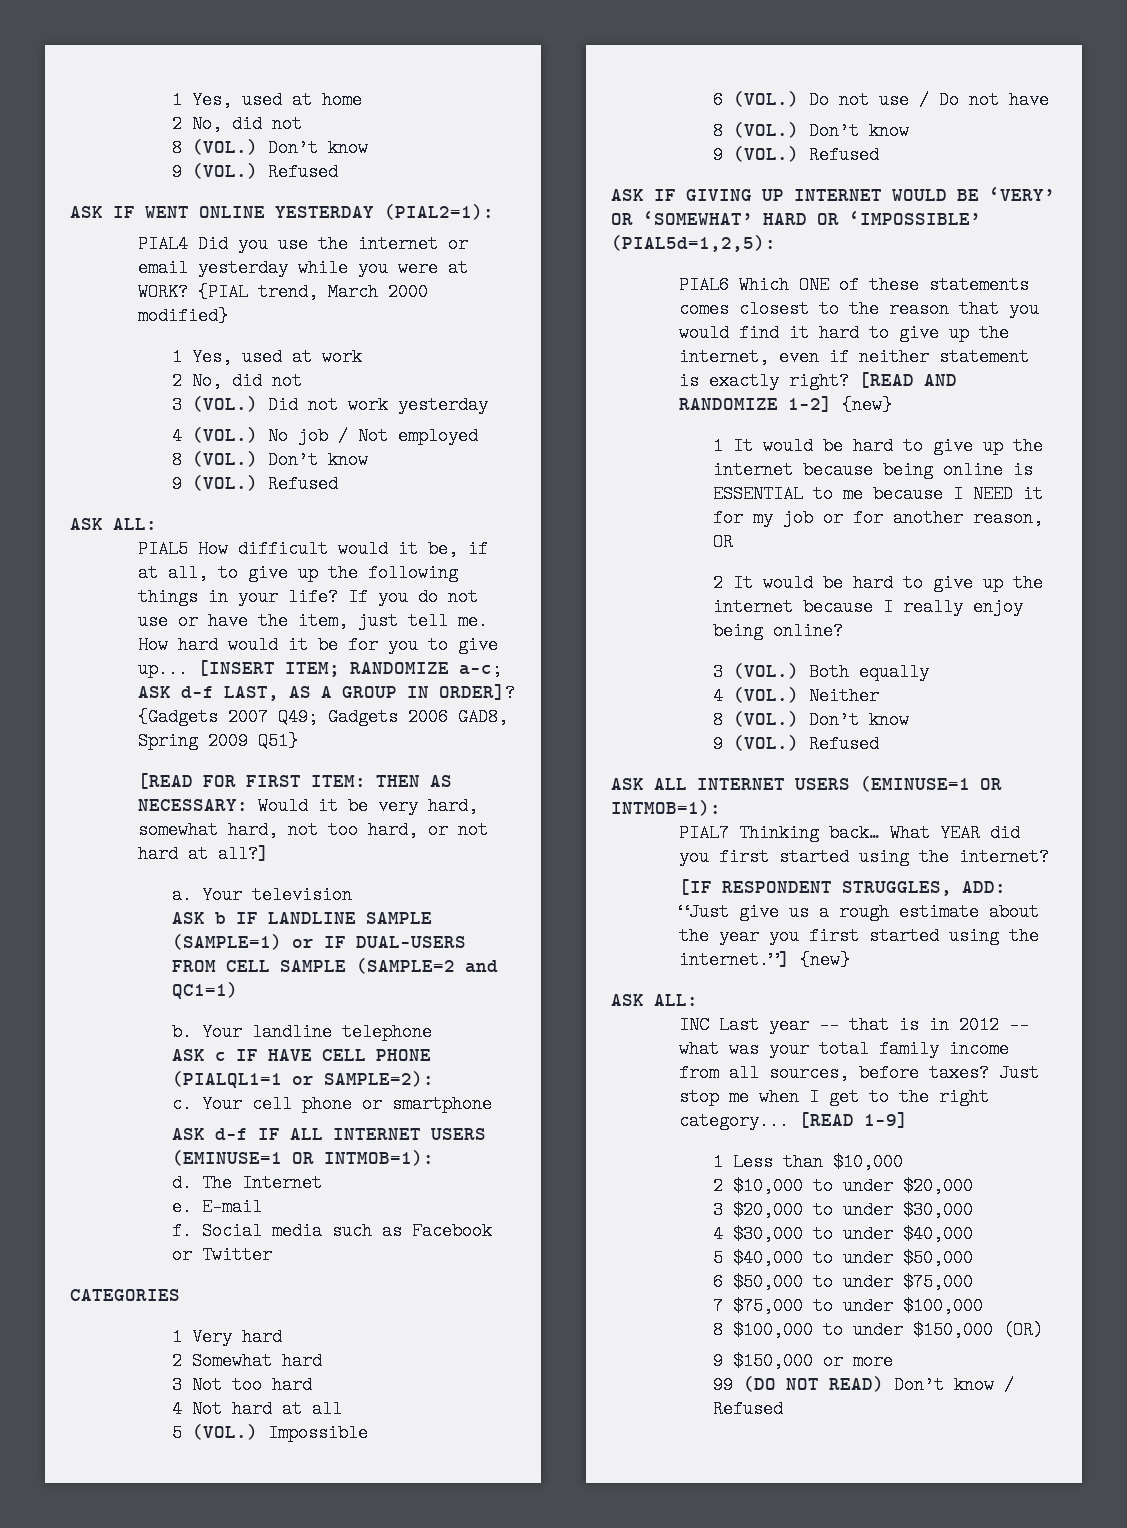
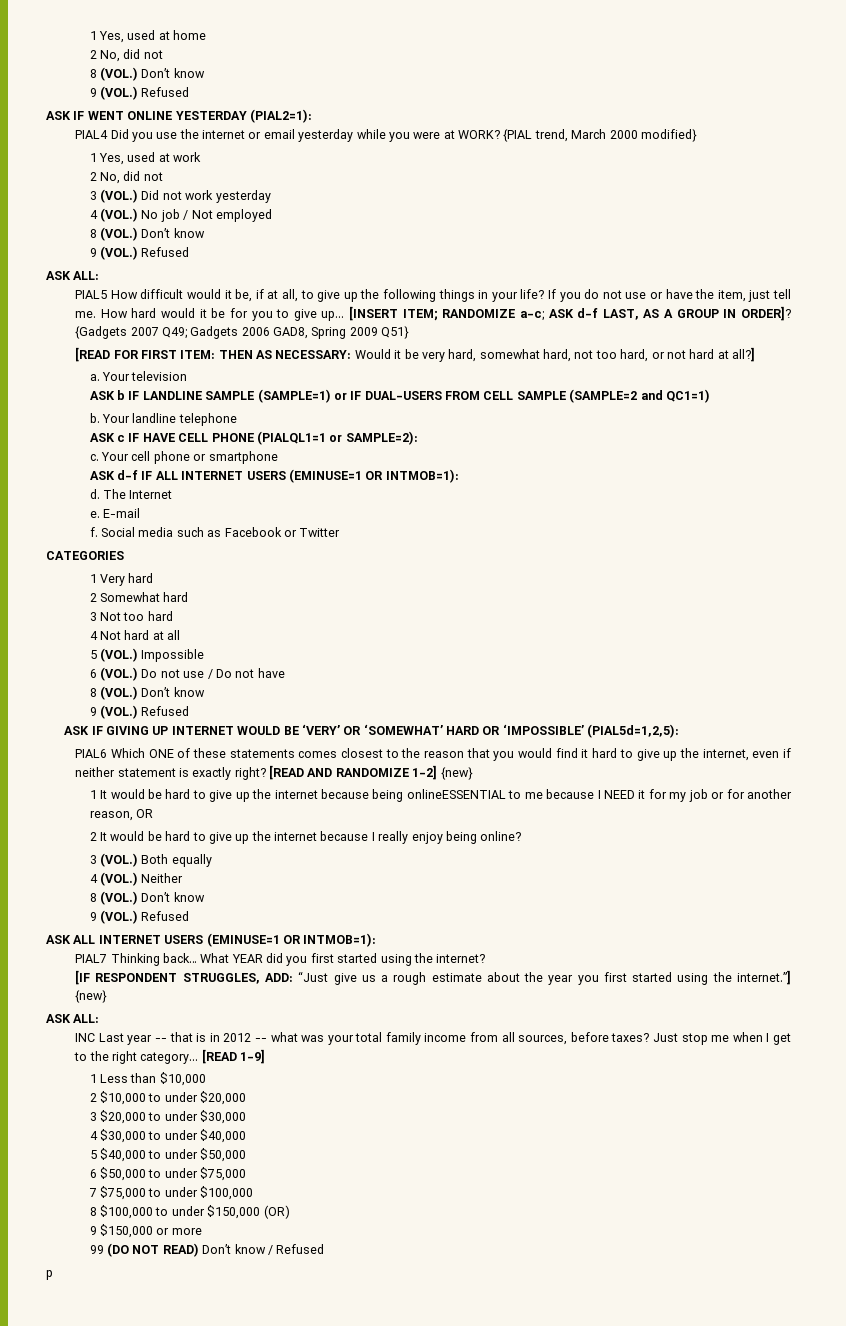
[943,461,1034,479] [713,485,804,503] online is ESSENTIAL -> [406,789,506,799] onlineESSENTIAL
(784, 1409) none -> [46,1270,53,1280] // p

